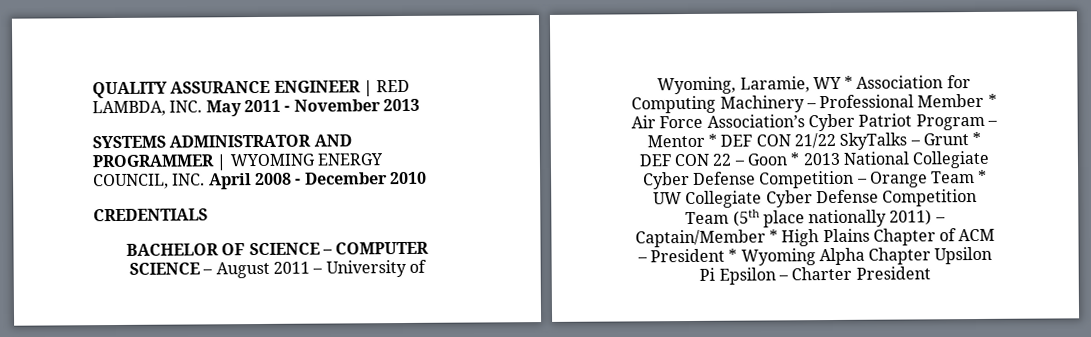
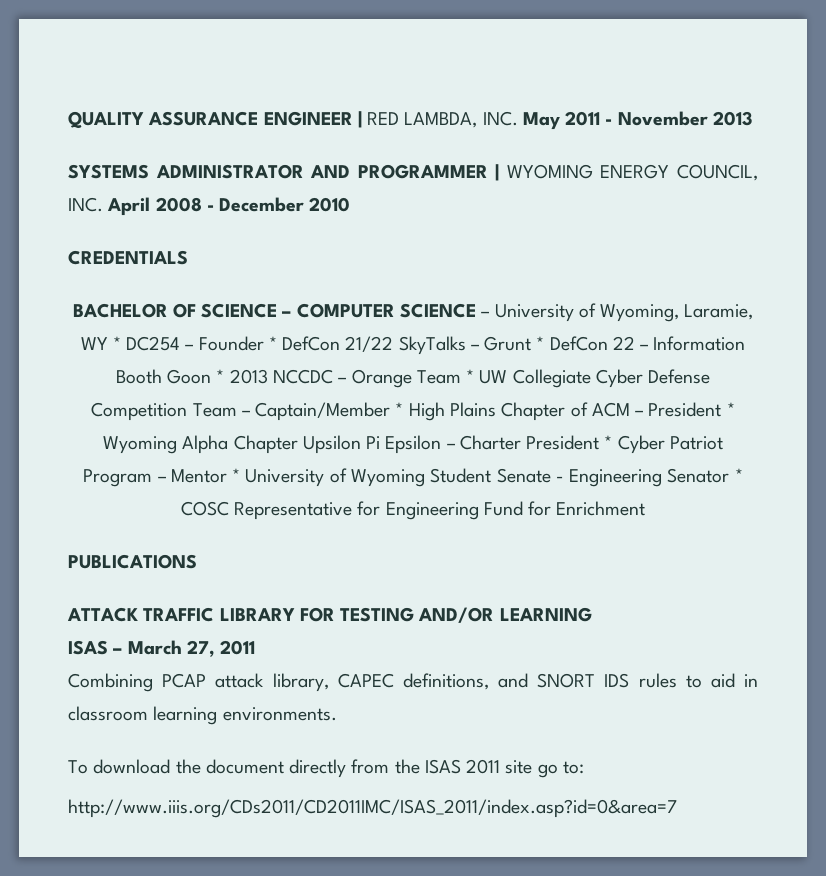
[215,261,324,279] August 2011 – -> (490, 314) none
[856,75,971,89] [631,93,997,114] [631,113,998,132] [646,133,791,148] Association for Computing Machinery – Professional Member * Air Force Association’s Cyber Patriot Program – Mentor * DEF CON -> [126,336,341,351] DC254 – Founder * DefCon
[638,150,991,169] [642,170,855,190] DEF CON 22 – Goon * 2013 National Collegiate Cyber Defense Competition -> [549,336,746,351] [115,369,333,384] DefCon 22 – Information Booth Goon * 2013 NCCDC
[732,209,933,228] (5th place nationally 2011) -> (237, 410) none
(931, 273) none -> [604,435,723,454] [83,468,743,487] [180,501,646,520] [68,554,197,569] [67,607,592,623] [68,640,256,657] [68,673,758,692] [68,706,337,725] [68,759,584,778] [68,799,677,818] * Cyber Patriot Program – Mentor * University of Wyoming Student Senate - Engineering Senator * COSC Representative for Engineering Fund for Enrichment // PUBLICATIONS // ATTACK TRAFFIC LIBRARY FOR TESTING AND/OR LEARNING // ISAS – March 27, 2011 // Combining PCAP attack library, CAPEC definitions, and SNORT IDS rules to aid in classroom learning environments. // To download the document directly from the ISAS 2011 site go to: // http://www.iiis.org/CDs2011/CD2011IMC/ISAS_2011/index.asp?id=0&area=7

